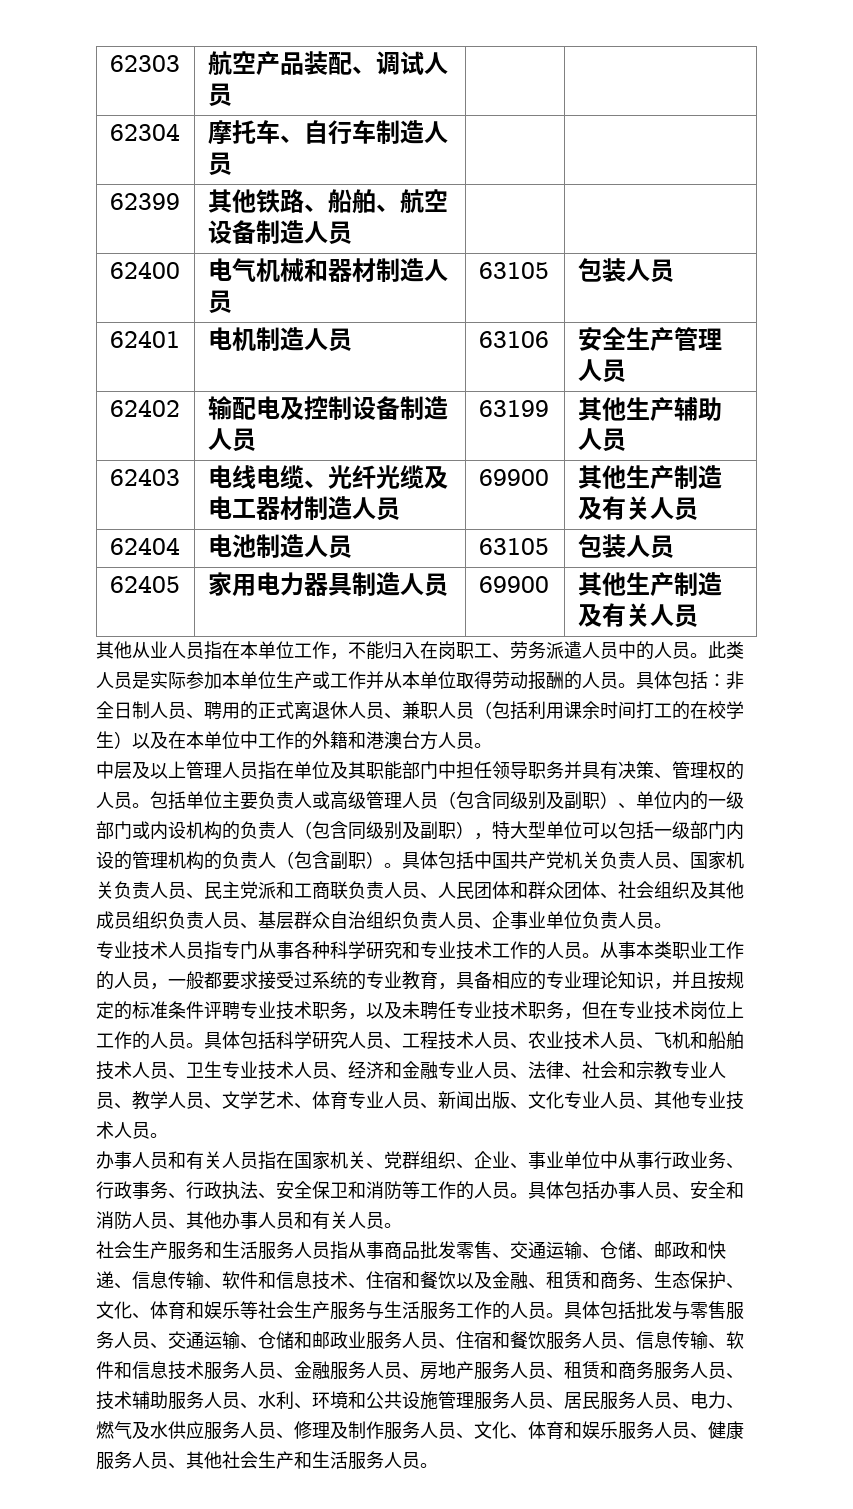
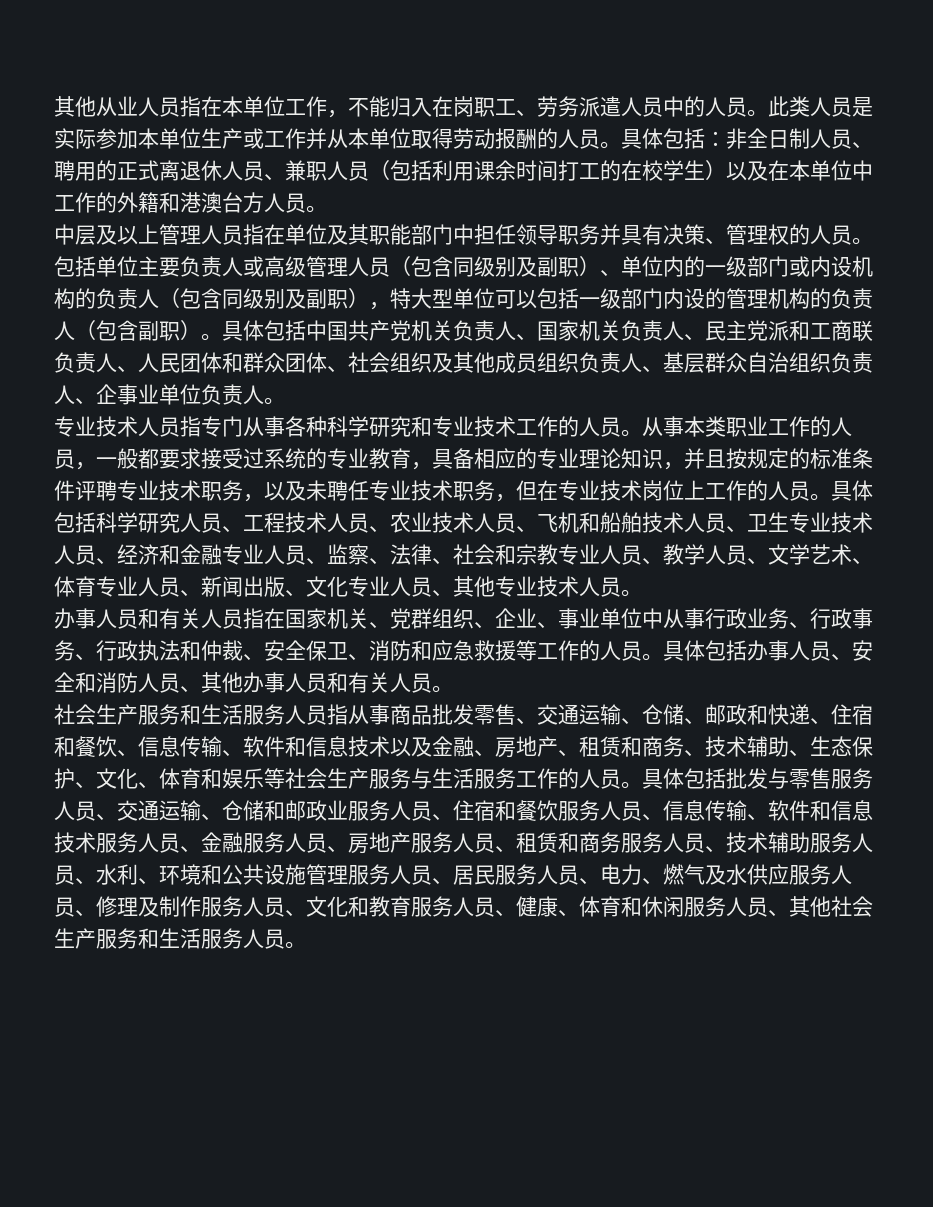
[109,55,180,72] [207,51,448,76] [207,83,232,106] [109,123,180,141] [207,120,448,145] [207,152,232,175] [109,193,180,210] [207,189,448,214] [207,220,352,244] [109,261,180,279] [207,258,448,282] [207,290,232,313] [478,262,549,279] [577,258,674,282] [109,330,180,348] [207,327,352,351] [478,331,549,348] [577,327,722,352] [577,359,626,382] [109,399,180,417] [207,396,448,420] [207,428,256,451] [478,400,549,417] [577,396,722,422] [577,428,626,451] [109,468,180,486] [207,465,448,489] [207,496,400,520] [478,469,549,486] [577,465,722,490] [577,496,698,520] [109,537,180,555] [207,534,352,558] [478,538,549,555] [577,534,674,558] [109,575,180,593] [207,572,448,596] [478,576,549,593] [577,572,722,597] [577,603,698,627] 62303 | 航空产品装配、调试人员 | | // 62304 | 摩托车、自行车制造人员 | | // 62399 | 其他铁路、船舶、航空设备制造人员 | | // 62400 | 电气机械和器材制造人员 | 63105 | 包装人员 // 62401 | 电机制造人员 | 63106 | 安全生产管理人员 // 62402 | 输配电及控制设备制造人员 | 63199 | 其他生产辅助人员 // 62403 | 电线电缆、光纤光缆及电工器材制造人员 | 69900 | 其他生产制造及有关人员 // 62404 | 电池制造人员 | 63105 | 包装人员 // 62405 | 家用电力器具制造人员 | 69900 | 其他生产制造及有关人员 // -> (54, 106) none
[654,852,672,869] 员 -> (516, 330) none
[168,882,186,899] 员 -> (684, 330) none
[402,882,420,899] 员 -> (117, 362) none
[222,912,240,929] 员 -> (642, 362) none
[456,912,474,929] 员 -> (75, 394) none
[636,912,654,929] 员 -> (264, 394) none
(528, 1076) none -> [327,544,390,565] 监察、
(258, 1190) none -> [180,640,243,661] 和仲裁
[348,1181,402,1200] 和消防 -> [348,640,516,661] 、消防和应急救援
[132,1271,456,1290] 信息传输、软件和信息技术、住宿和餐饮 -> [831,704,873,725] [54,736,390,757] 住宿和餐饮、信息传输、软件和信息技术
(546, 1286) none -> [495,736,579,758] 房地产、
(654, 1286) none -> [705,736,810,757] 技术辅助、
[510,1421,618,1439] 、体育和娱乐 -> [348,896,411,917] 和教育
(744, 1430) none -> [558,896,684,917] 、体育和休闲
(294, 1460) none -> [96,928,138,949] 服务

